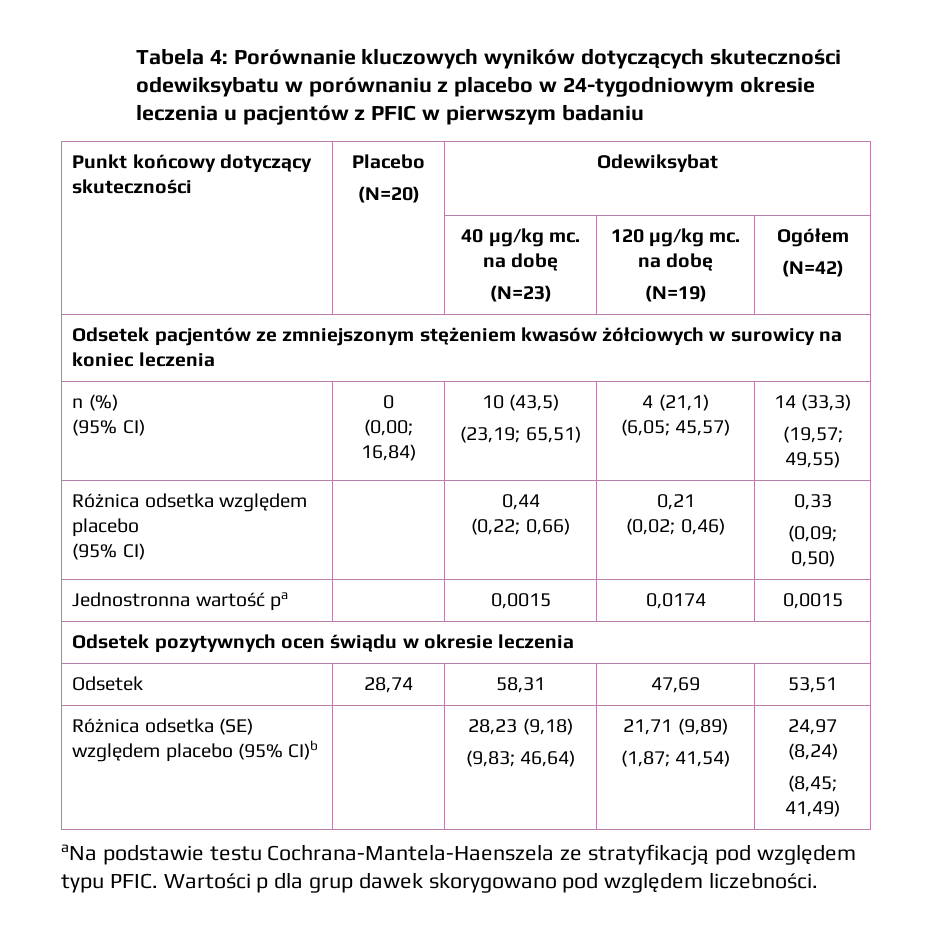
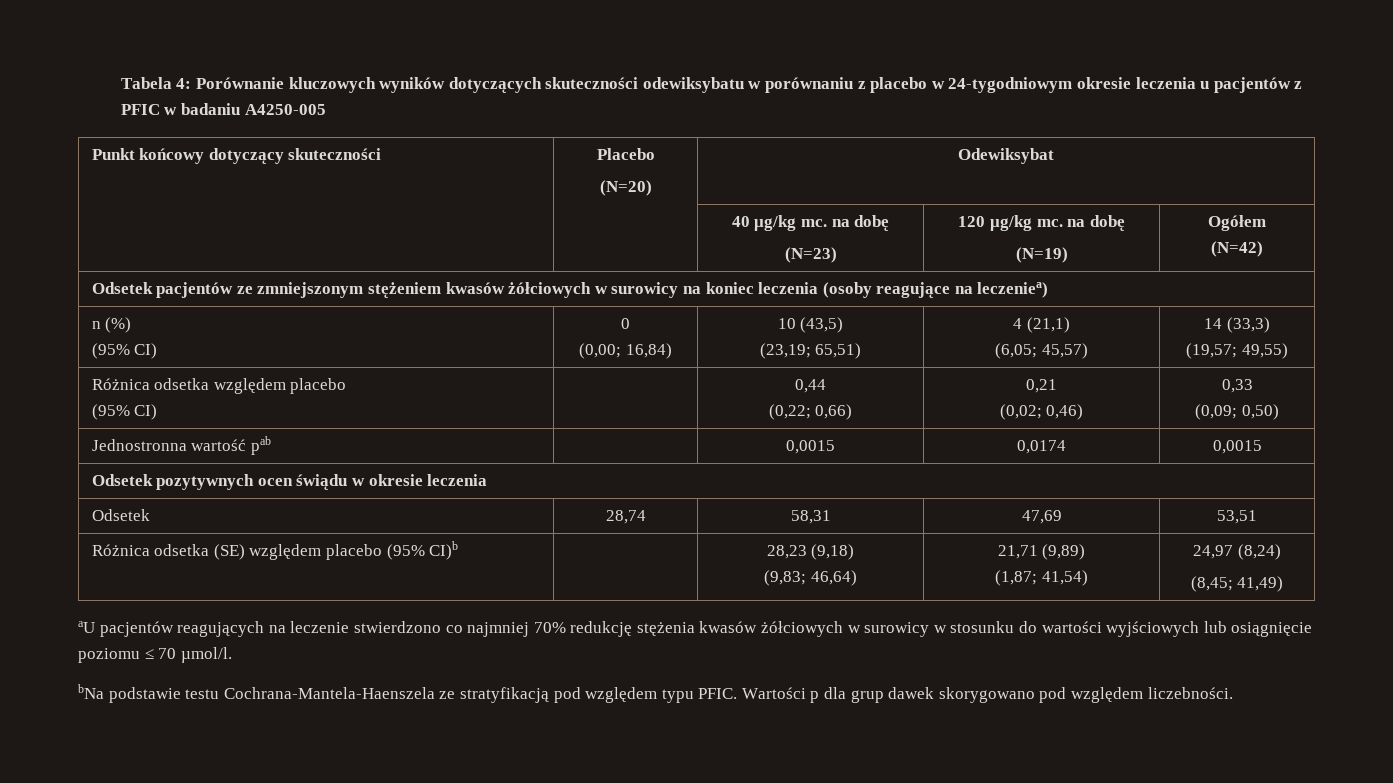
[445,105,556,125] pierwszym -> (178, 111) none
(644, 112) none -> [244,104,326,115] A4250-005
(215, 359) none -> [822,282,1049,298] (osoby reagujące na leczeniea)
[269,592,288,611] pa -> [250,436,271,455] pab
[61,844,97,861] aNa -> [78,621,1313,637] [78,647,232,663] [78,684,104,699] aU pacjentów reagujących na leczenie stwierdzono co najmniej 70% redukcję stężenia kwasów żółciowych w surowicy w stosunku do wartości wyjściowych lub osiągnięcie poziomu ≤ 70 µmol/l. // bNa

